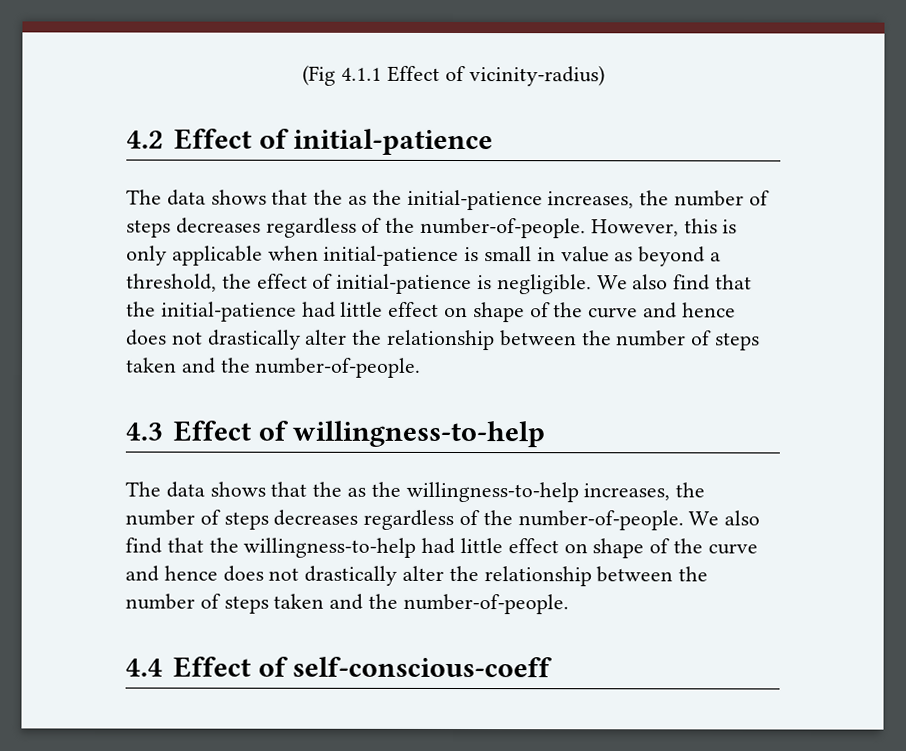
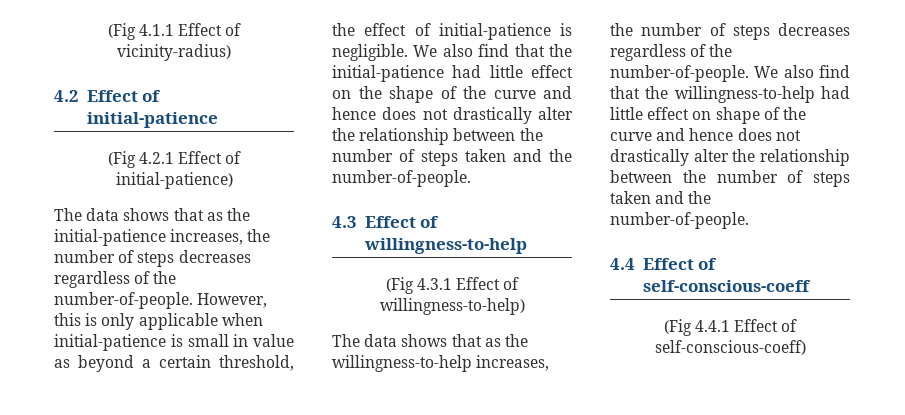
[126,189,344,206] // The data shows that the -> [107,151,242,168] [115,172,233,189] [54,208,204,221] // (Fig 4.2.1 Effect of initial-patience) // The data shows that
(722, 257) none -> [159,355,211,368] certain
(469, 312) none -> [358,86,382,99] the
[125,481,343,498] // The data shows that the -> [385,277,520,294] [379,298,525,315] [332,334,482,347] // (Fig 4.3.1 Effect of willingness-to-help) // The data shows that
(554, 667) none -> [663,319,798,336] [654,340,806,355] // (Fig 4.4.1 Effect of self-conscious-coeff)

